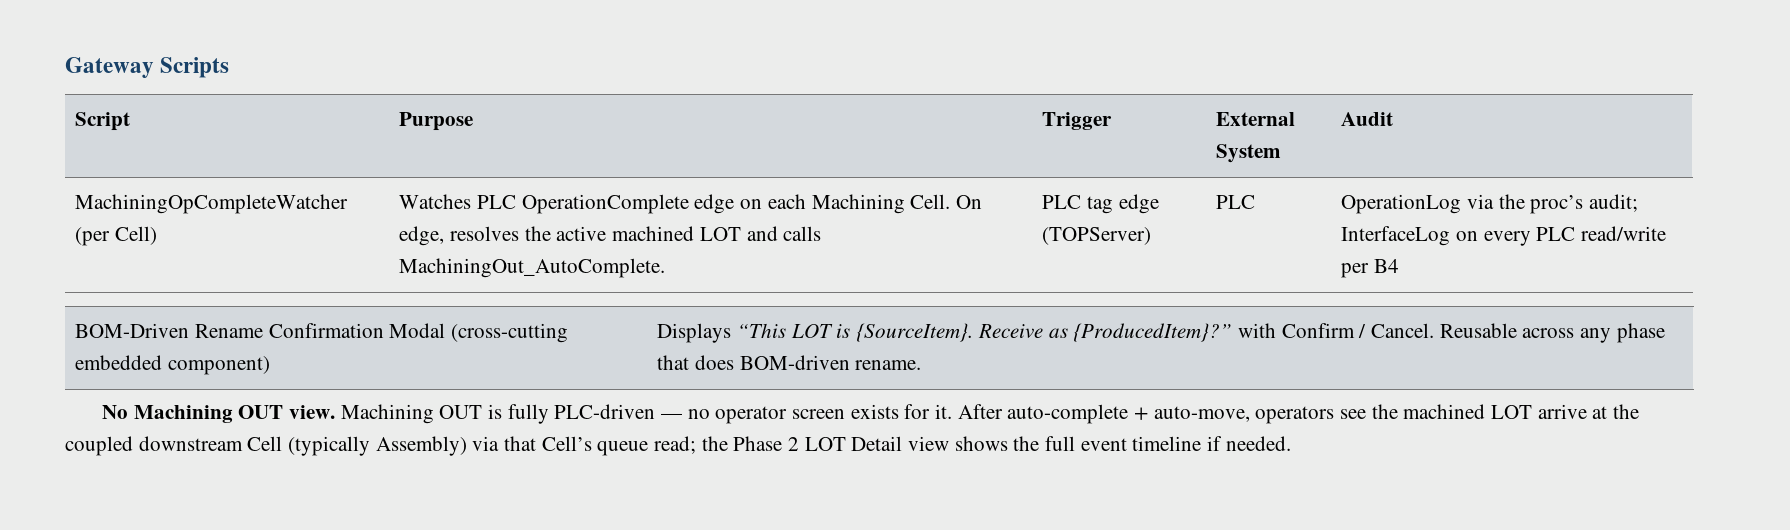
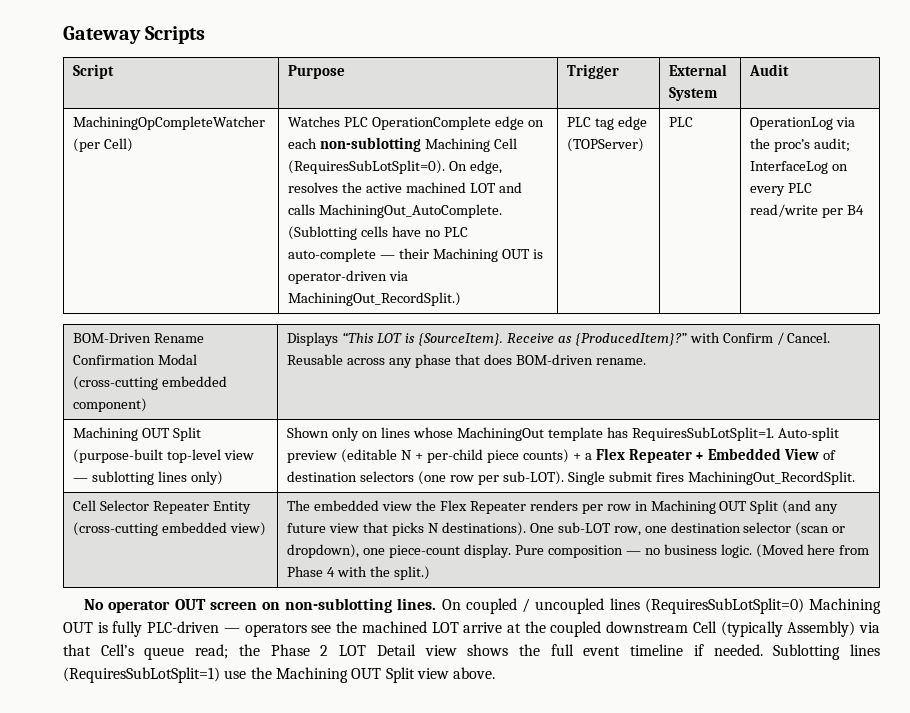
[811,194,951,214] Machining Cell. -> [320,137,518,152] [288,160,446,174] non-sublotting Machining Cell (RequiresSubLotSplit=0).
(666, 268) none -> [288,226,469,240] [288,248,543,262] [288,270,409,284] [288,292,462,306] (Sublotting cells have no PLC auto-complete — their Machining OUT is operator-driven via MachiningOut_RecordSplit.)
[101,405,335,423] // No Machining OUT view. -> [73,427,202,441] [73,449,255,463] [73,471,224,485] [287,427,839,441] [287,448,837,463] [287,471,855,485] [73,500,252,514] [73,522,267,536] [287,500,839,514] [287,522,846,536] [287,544,870,558] [287,566,431,580] [84,598,804,614] // Machining OUT Split (purpose-built top-level view — sublotting lines only) | Shown only on lines whose MachiningOut template has RequiresSubLotSplit=1. Auto-split preview (editable N + per-child piece counts) + a Flex Repeater + Embedded View of destination selectors (one row per sub-LOT). Single submit fires MachiningOut_RecordSplit. // Cell Selector Repeater Entity (cross-cutting embedded view) | The embedded view the Flex Repeater renders per row in Machining OUT Split (and any future view that picks N destinations). One sub-LOT row, one destination selector (scan or dropdown), one piece-count display. Pure composition — no business logic. (Moved here from Phase 4 with the split.) // No operator OUT screen on non-sublotting lines. On coupled / uncoupled lines (RequiresSubLotSplit=0)
[687,404,1250,424] no operator screen exists for it. After auto-complete + auto-move, -> (240, 630) none
(1291, 443) none -> [773,644,880,660] [63,667,496,683] Sublotting lines (RequiresSubLotSplit=1) use the Machining OUT Split view above.

